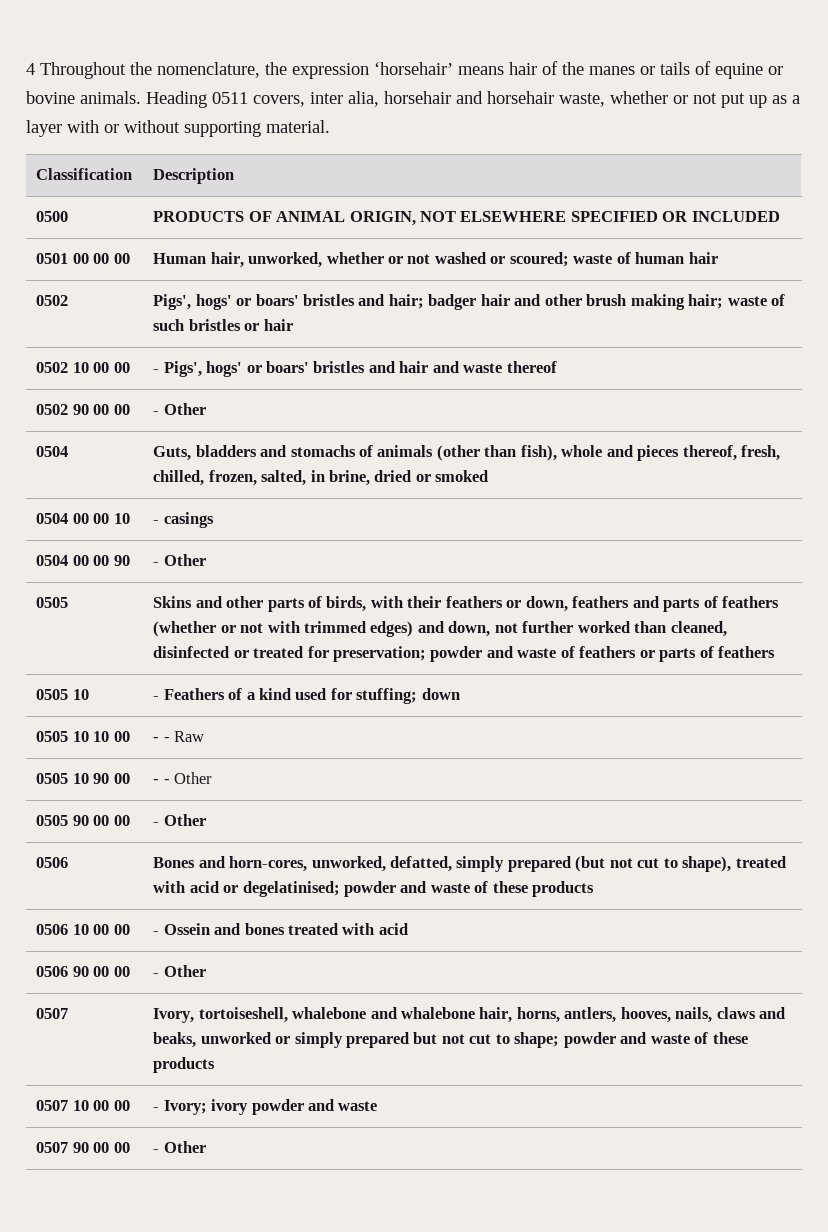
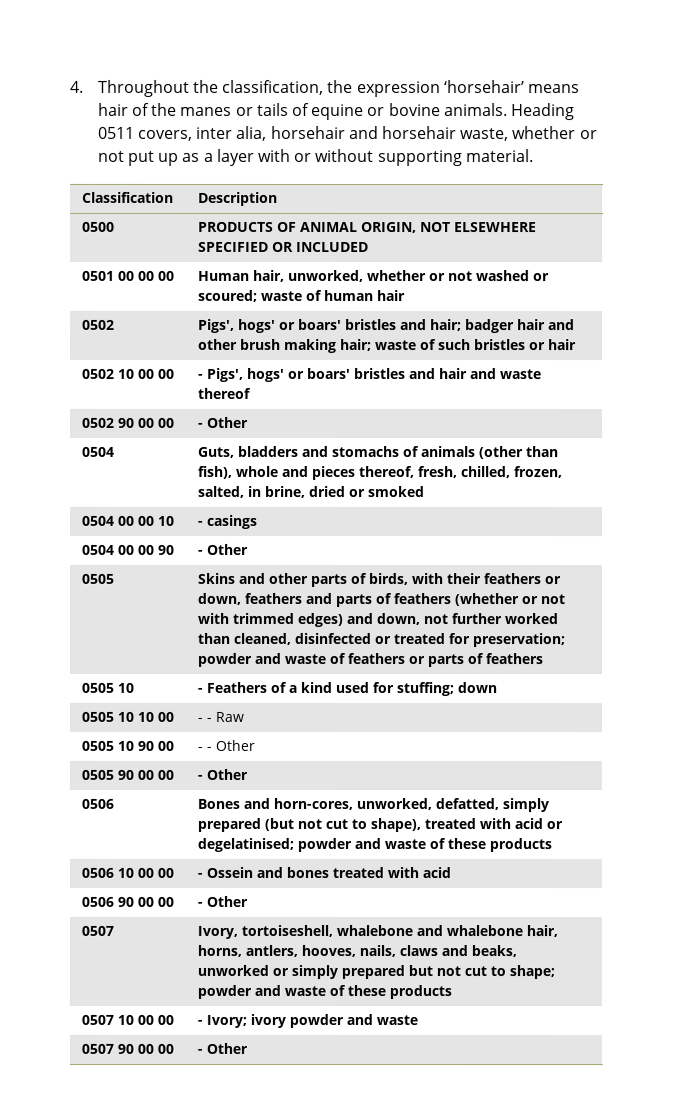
[26,63,35,75] 4 -> [70,80,84,93] 4.
[157,62,260,78] nomenclature, -> [222,79,325,95] classification,

